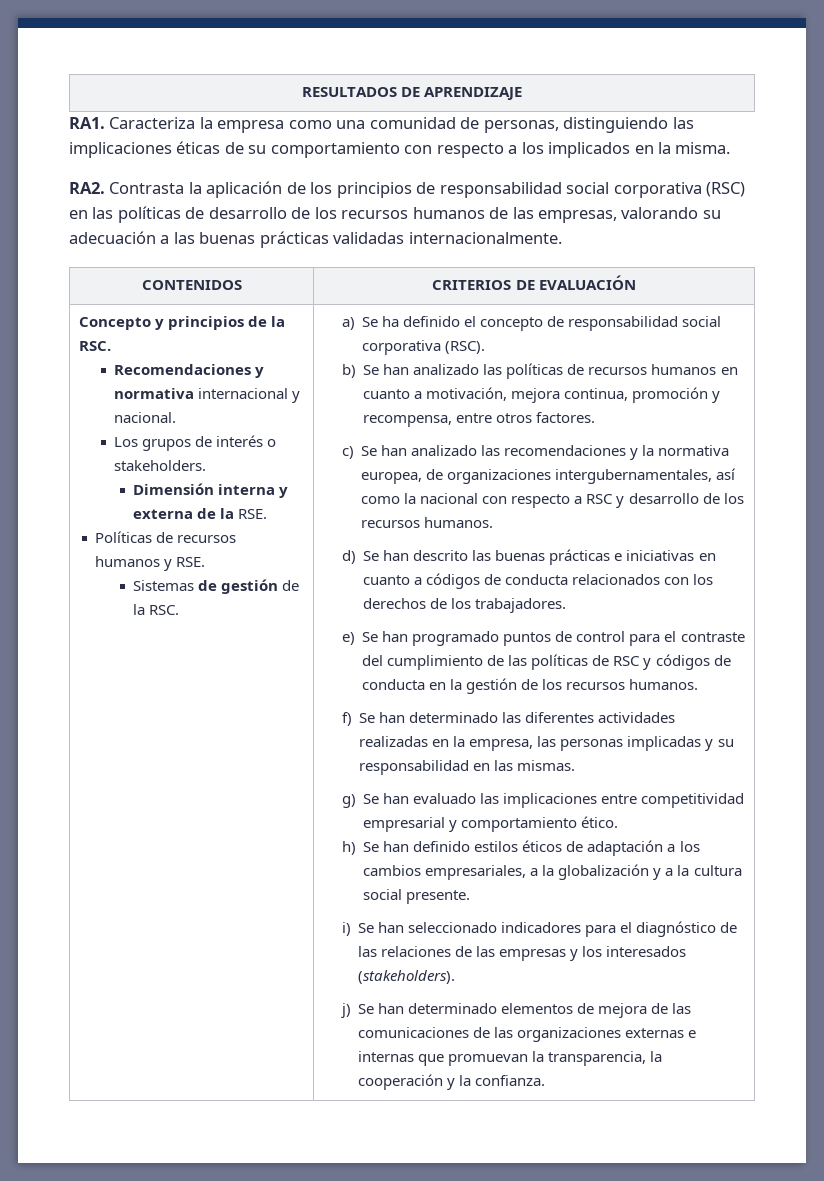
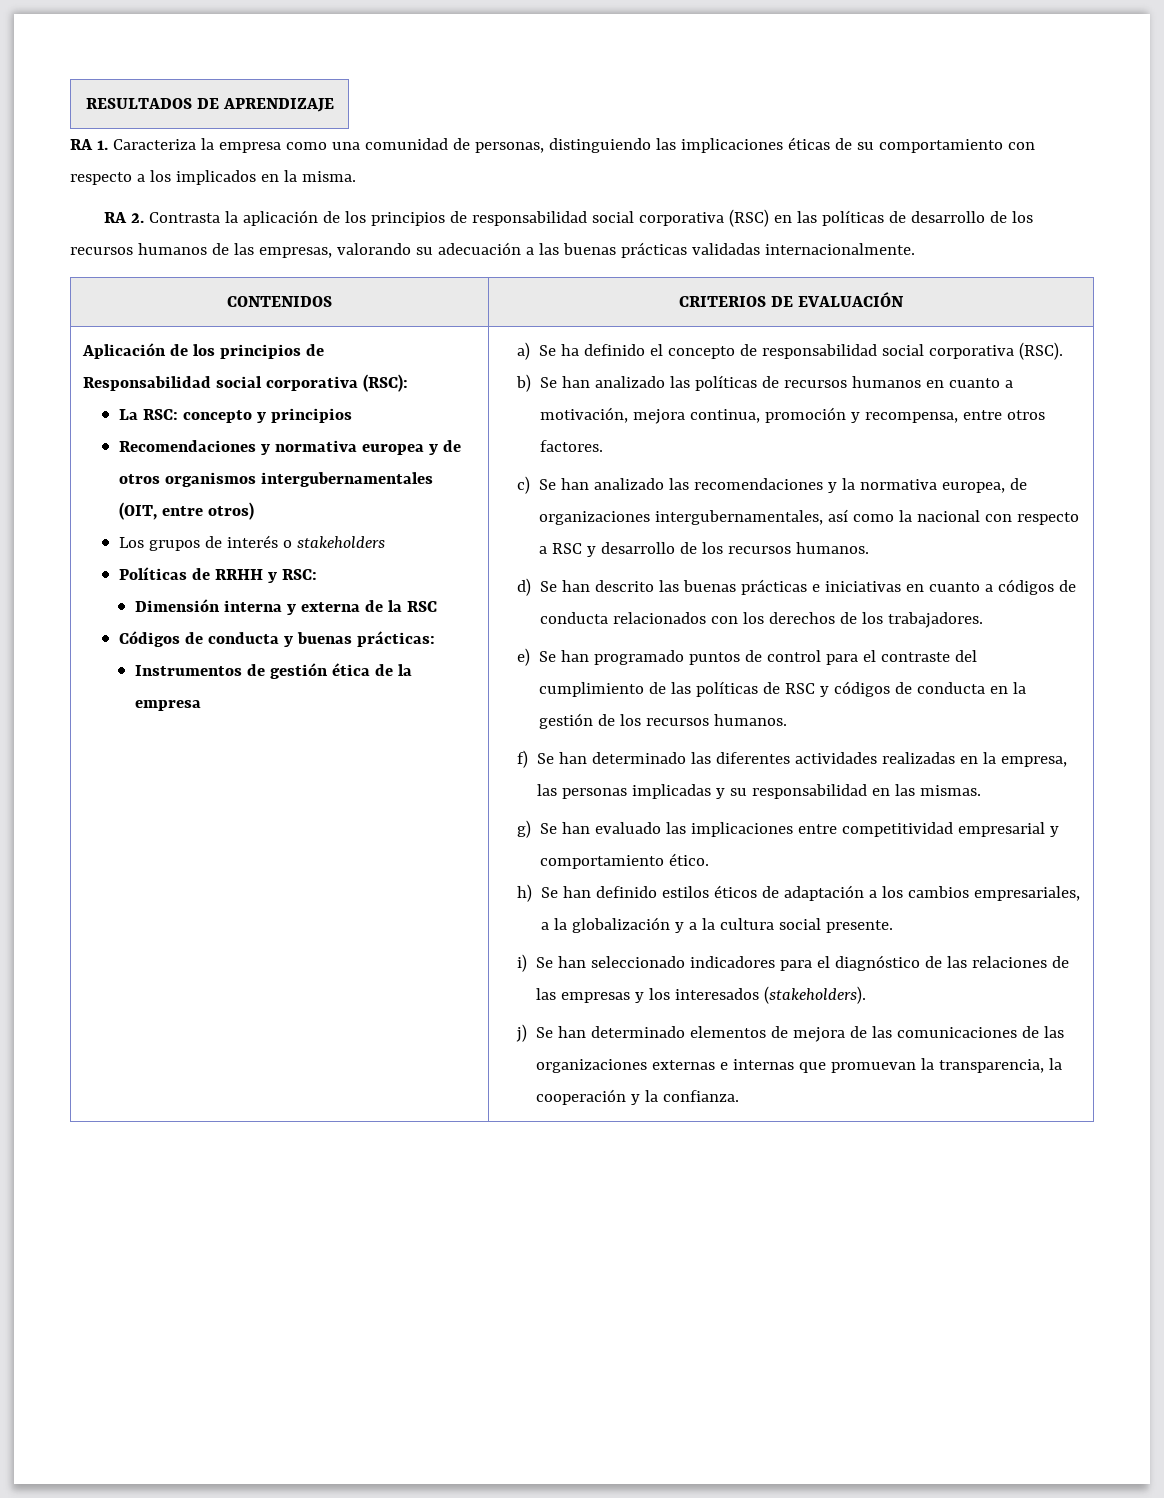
[69,117,105,129] RA1. -> [70,139,108,150] RA 1.
[69,182,105,194] RA2. -> [104,212,145,223] RA 2.
[78,317,151,330] Concepto -> [82,343,325,359] [83,374,409,392] [119,409,253,423] Aplicación de los principios de // Responsabilidad social corporativa (RSC): // La RSC: concepto
[247,316,285,327] [78,341,111,351] de la RSC. -> (353, 415) none
[198,388,301,403] [114,412,177,423] internacional y nacional. -> [362,440,462,455] [119,472,434,487] [119,502,255,520] europea y de otros organismos intergubernamentales (OIT, entre otros)
[114,460,207,471] stakeholders. -> [297,536,386,548] [119,567,318,583] stakeholders // Políticas de RRHH y RSC:
[238,509,268,519] [95,531,237,543] [95,556,206,571] [133,580,195,591] RSE. // Políticas de recursos humanos y RSE. // Sistemas -> [406,601,437,612] [119,631,436,647] [134,665,242,676] RSC // Códigos de conducta y buenas prácticas: // Instrumentos
[282,580,300,591] [133,604,180,615] de la RSC. -> [331,663,412,676] [134,700,201,711] ética de la empresa

